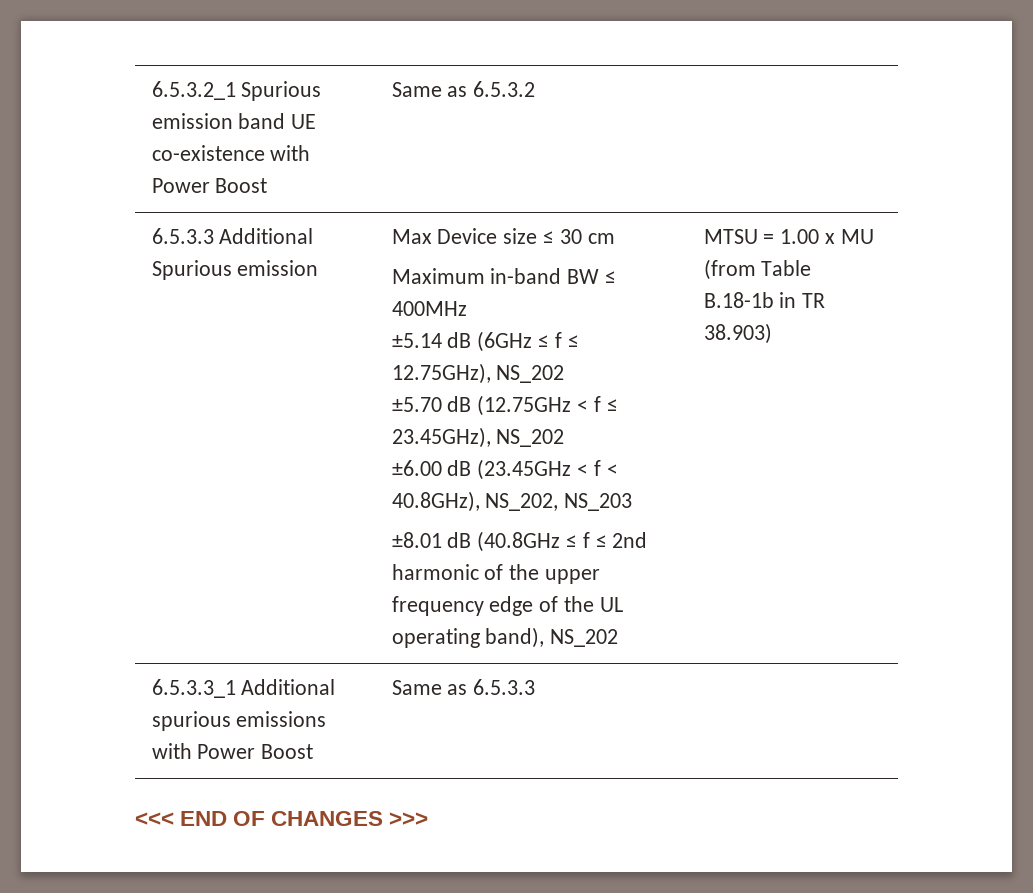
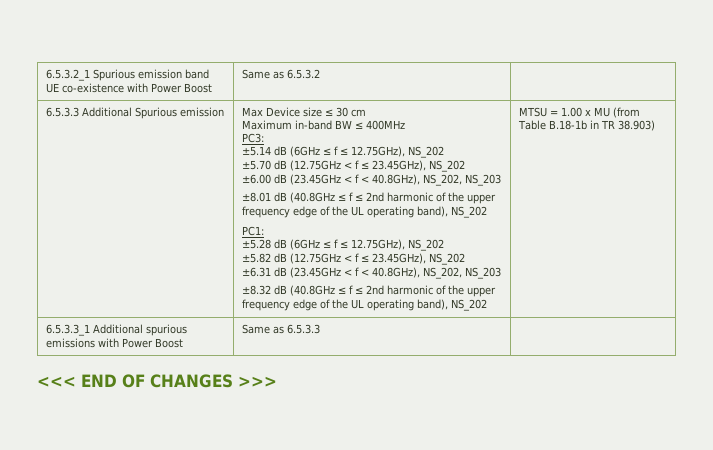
(467, 308) none -> [242,133,265,143] // PC3:
(619, 638) none -> [242,226,265,236] [242,239,445,251] [242,253,466,265] [242,267,502,279] [242,285,497,297] [242,299,488,311] // PC1: // ±5.28 dB (6GHz ≤ f ≤ 12.75GHz), NS_202 // ±5.82 dB (12.75GHz < f ≤ 23.45GHz), NS_202 // ±6.31 dB (23.45GHz < f < 40.8GHz), NS_202, NS_203 // ±8.32 dB (40.8GHz ≤ f ≤ 2nd harmonic of the upper frequency edge of the UL operating band), NS_202

